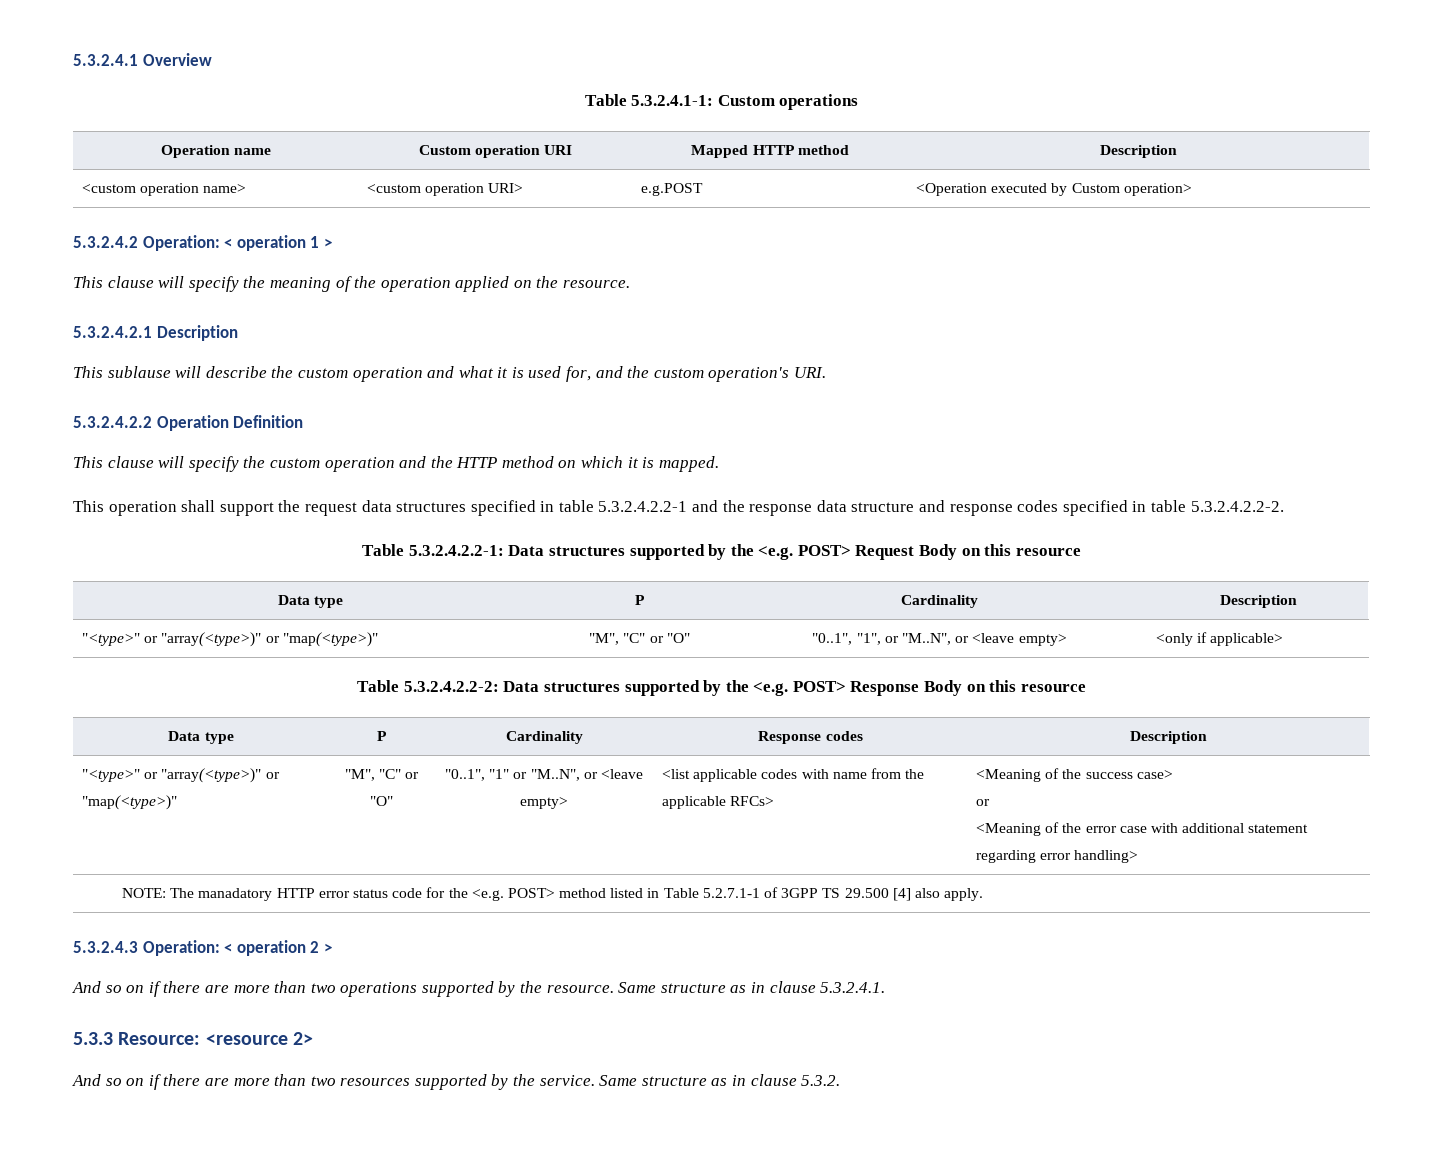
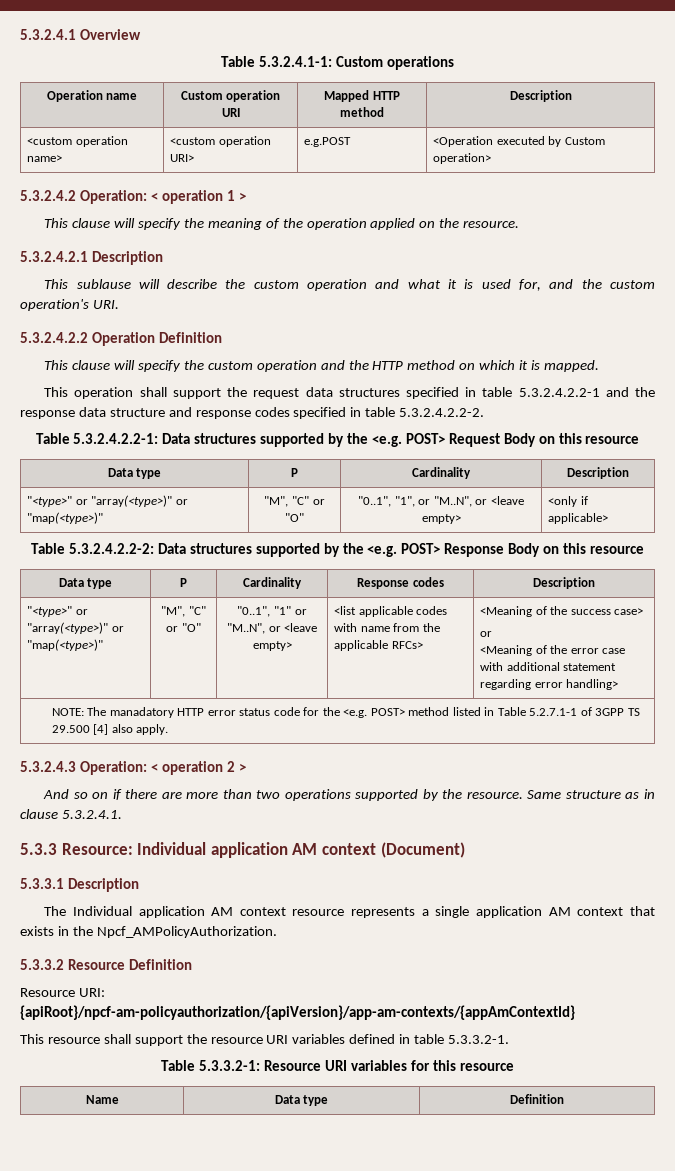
[205,1032,313,1045] [72,1074,841,1090] <resource 2> // And so on if there are more than two resources supported by the service. Same structure as in clause 5.3.2. -> [137,842,465,858] [20,878,139,892] [44,906,656,918] [20,926,277,938] [20,959,192,970] [20,988,105,997] [20,1005,575,1020] [20,1034,510,1046] [161,1060,514,1071] [85,1095,119,1104] [274,1095,329,1106] [510,1094,564,1104] Individual application AM context (Document) // 5.3.3.1 Description // The Individual application AM context resource represents a single application AM context that exists in the Npcf_AMPolicyAuthorization. // 5.3.3.2 Resource Definition // Resource URI: {apiRoot}/npcf-am-policyauthorization/{apiVersion}/app-am-contexts/{appAmContextId} // This resource shall support the resource URI variables defined in table 5.3.3.2-1. // Table 5.3.3.2-1: Resource URI variables for this resource // Name | Data type | Definition

